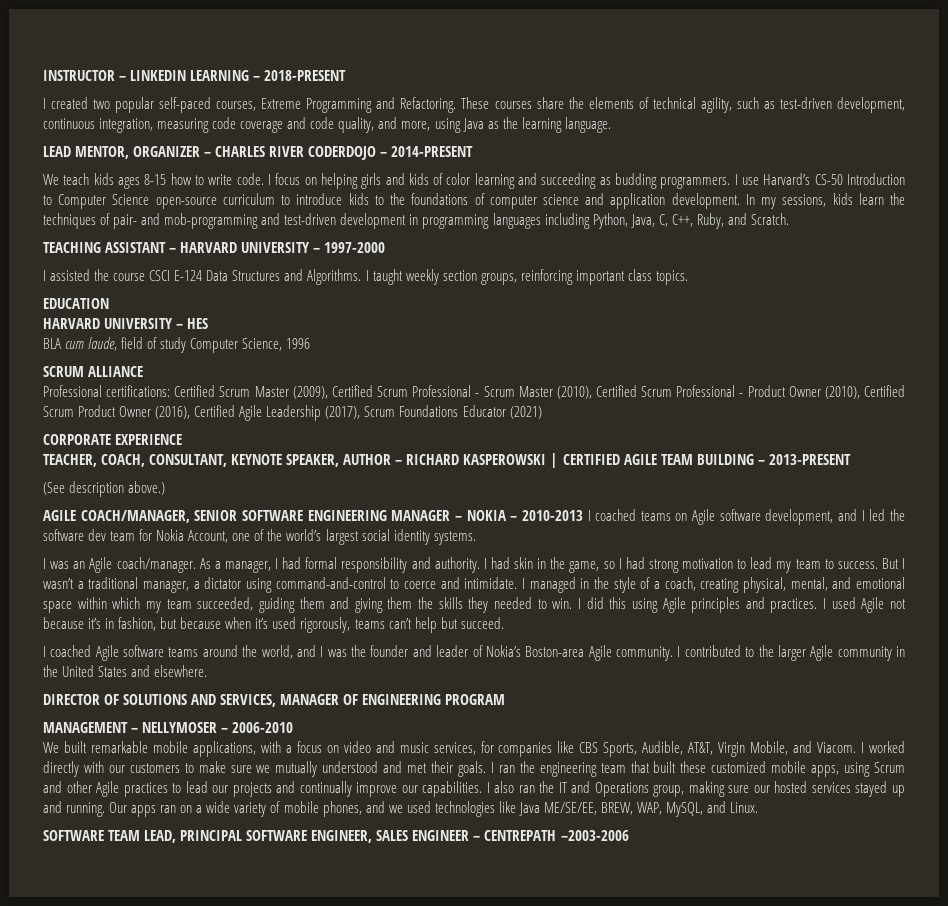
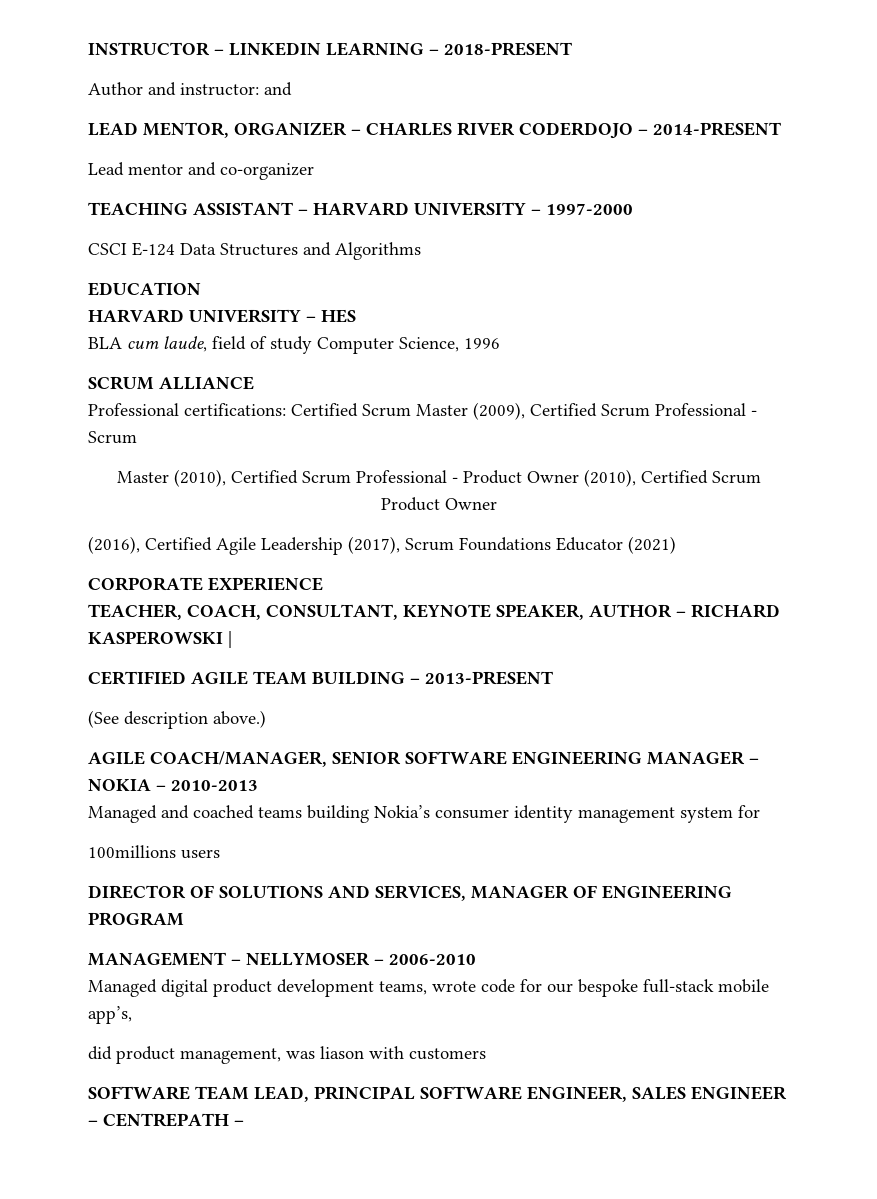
[43,97,905,113] [43,117,611,133] I created two popular self-paced courses, Extreme Programming and Refactoring. These courses share the elements of technical agility, such as test-driven development, continuous integration, measuring code coverage and code quality, and more, using Java as the learning language. -> [88,82,292,96] Author and instructor: and
[43,173,905,189] [43,193,906,209] [43,213,789,229] We teach kids ages 8-15 how to write code. I focus on helping girls and kids of color learning and succeeding as budding programmers. I use Harvard’s CS-50 Introduction to Computer Science open-source curriculum to introduce kids to the foundations of computer science and application development. In my sessions, kids learn the techniques of pair- and mob-programming and test-driven development in programming languages including Python, Java, C, C++, Ruby, and Scratch. -> [88,162,314,180] Lead mentor and co-organizer
[43,269,146,281] I assisted the course -> (633, 209) none
[307,269,688,285] Algorithms. I taught weekly section groups, reinforcing important class topics. -> [335,242,421,260] Algorithms
(515, 391) none -> (137, 437) //
(152, 411) none -> (497, 504) //
(559, 460) none -> (232, 639) //
[587,509,905,525] [43,529,476,545] [43,557,905,573] [43,577,905,593] [43,597,906,613] [43,617,504,633] [43,645,905,661] [43,665,208,677] I coached teams on Agile software development, and I led the software dev team for Nokia Account, one of the world’s largest social identity systems. // I was an Agile coach/manager. As a manager, I had formal responsibility and authority. I had skin in the game, so I had strong motivation to lead my team to success. But I wasn’t a traditional manager, a dictator using command-and-control to coerce and intimidate. I managed in the style of a coach, creating physical, mental, and emotional space within which my team succeeded, guiding them and giving them the skills they needed to win. I did this using Agile principles and practices. I used Agile not because it’s in fashion, but because when it’s used rigorously, teams can’t help but succeed. // I coached Agile software teams around the world, and I was the founder and leader of Nokia’s Boston-area Agile community. I contributed to the larger Agile community in the United States and elsewhere. -> [88,805,760,823] [88,845,220,859] // Managed and coached teams building Nokia’s consumer identity management system for // 100millions users
[43,741,905,757] [43,761,905,777] [43,781,905,797] [43,801,759,817] We built remarkable mobile applications, with a focus on video and music services, for companies like CBS Sports, Audible, AT&T, Virgin Mobile, and Viacom. I worked directly with our customers to make sure we mutually understood and met their goals. I ran the engineering team that built these customized mobile apps, using Scrum and other Agile practices to lead our projects and continually improve our capabilities. I also ran the IT and Operations group, making sure our hosted services stayed up and running. Our apps ran on a wide variety of mobile phones, and we used technologies like Java ME/SE/EE, BREW, WAP, MySQL, and Linux. -> [88,979,769,997] [88,1006,132,1024] [88,1046,486,1064] Managed digital product development teams, wrote code for our bespoke full-stack mobile app’s, // did product management, was liason with customers
[560,830,629,841] –2003-2006 -> [234,1120,244,1126] –

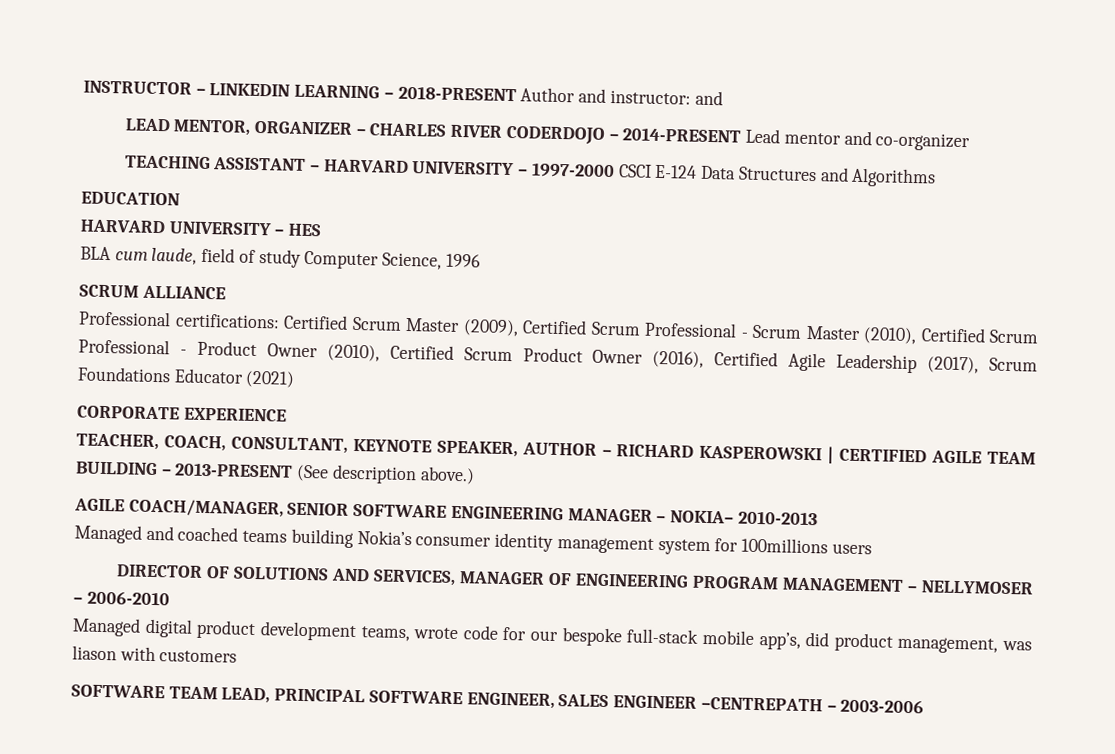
(572, 49) // -> (517, 93) none
(781, 129) // -> (742, 135) none
(633, 209) // -> (615, 170) none
(137, 437) // -> (802, 331) none
(497, 504) // -> (644, 356) none
(232, 639) // -> (835, 455) none
(553, 678) // -> (294, 470) none
[88,779,166,791] NOKIA – -> [670,510,735,524] NOKIA–
(760, 811) // -> (739, 545) none
(184, 919) // -> (779, 582) none
(132, 1015) // -> (801, 641) none
[88,1113,244,1127] – CENTREPATH – -> [700,696,925,714] –CENTREPATH – 2003-2006

